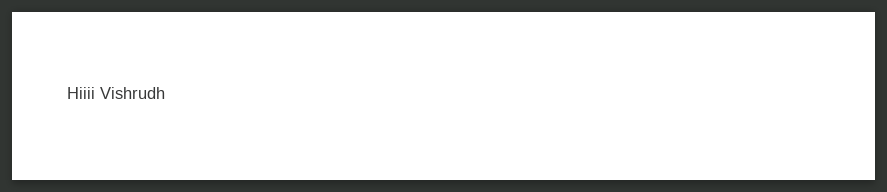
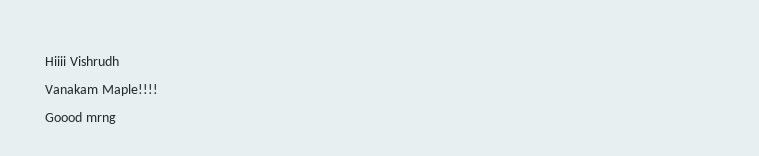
(165, 93) none -> [45,84,158,96] [45,112,116,124] // Vanakam Maple!!!! // Goood mrng

